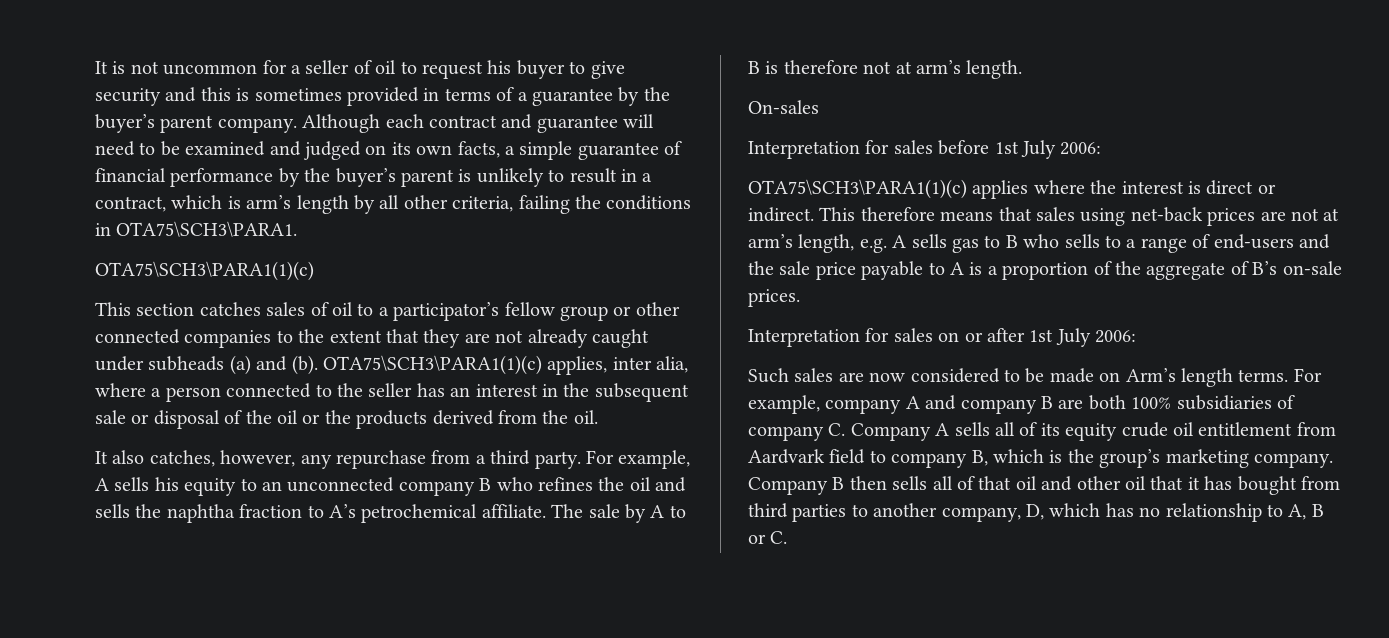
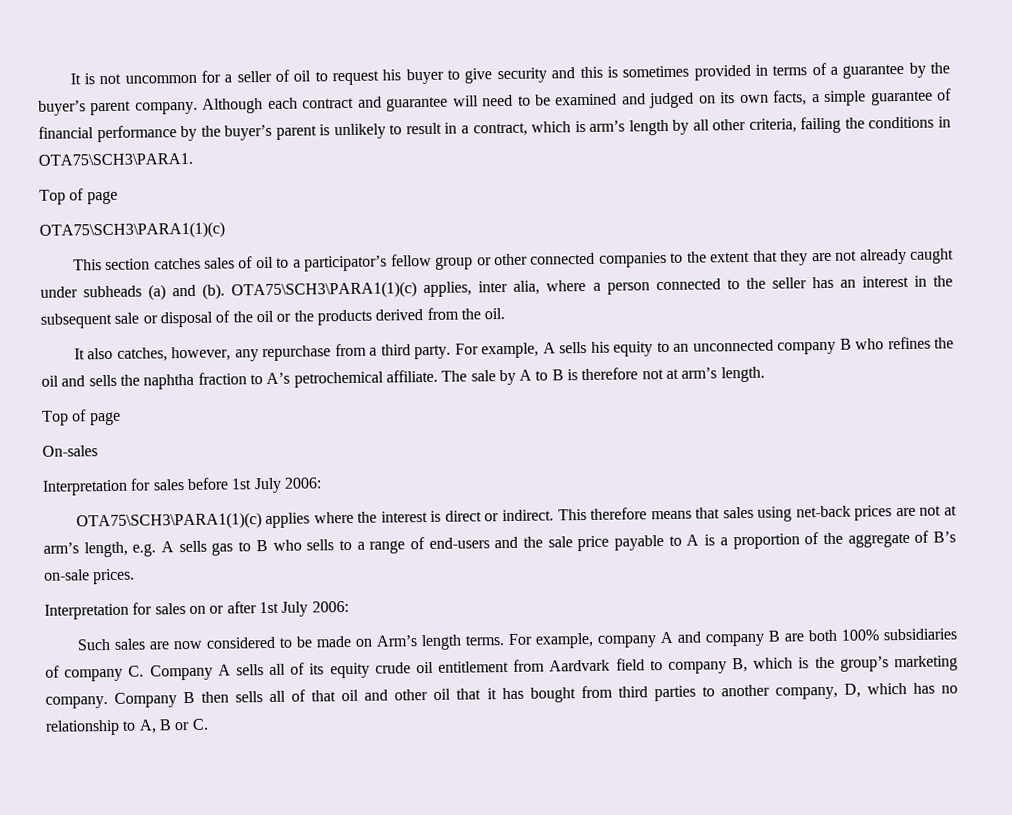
(298, 229) none -> [39,188,118,205] // Top of page
(1023, 69) none -> [42,409,121,426] // Top of page

